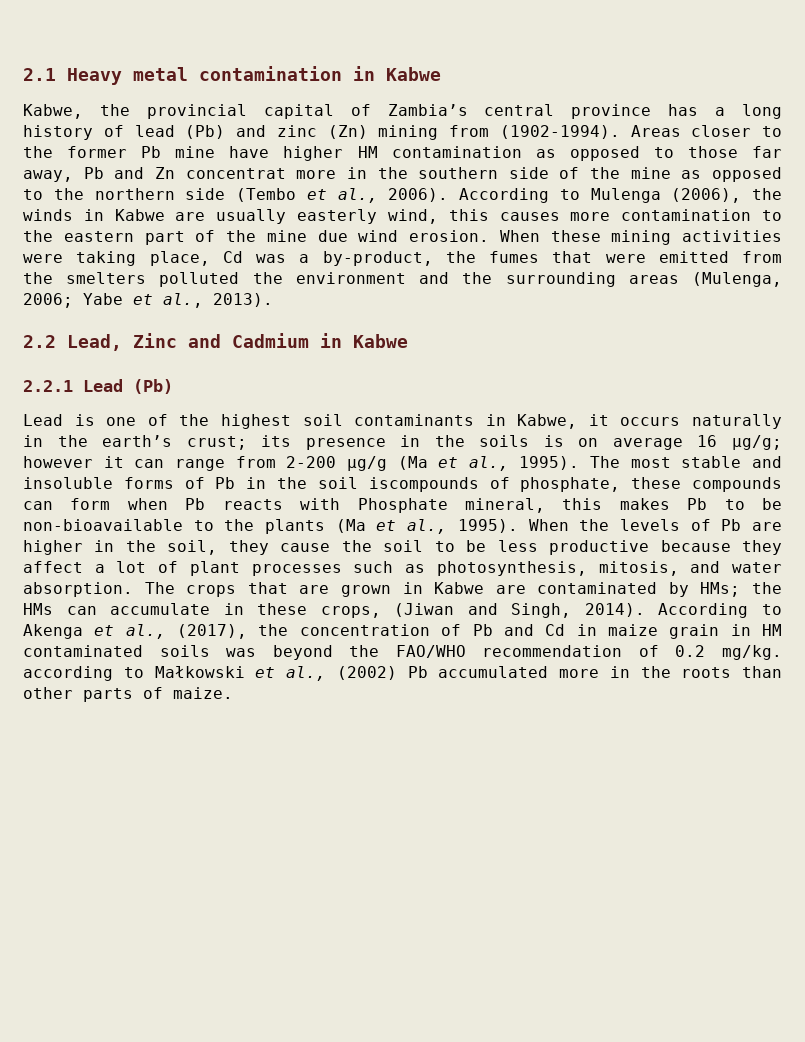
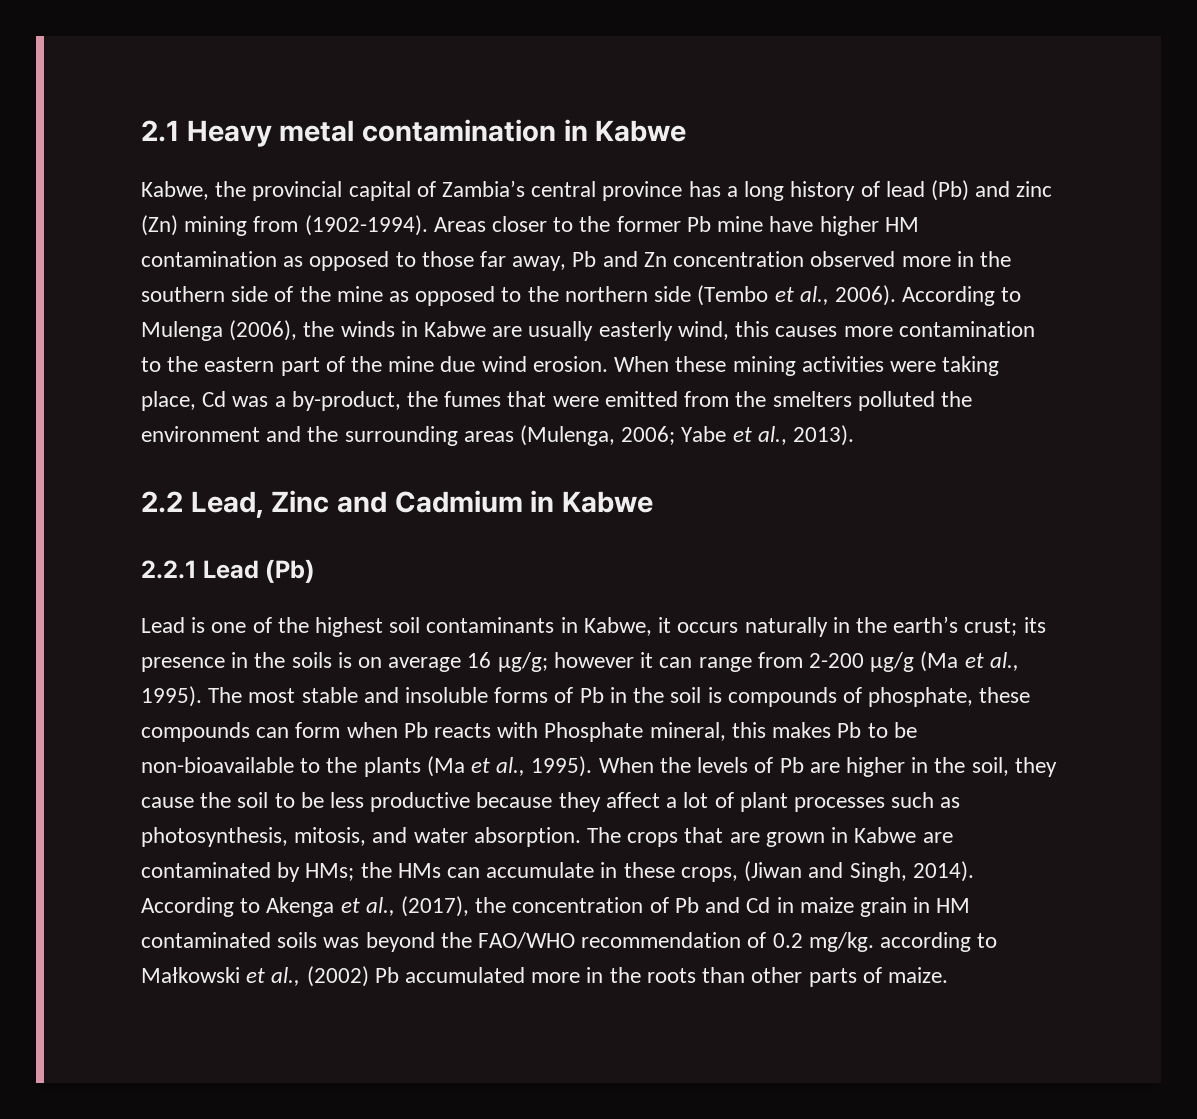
[185,168,286,179] concentrat -> [673,251,896,267] concentration observed
[368,477,479,492] iscompounds -> [707,687,837,707] is compounds

